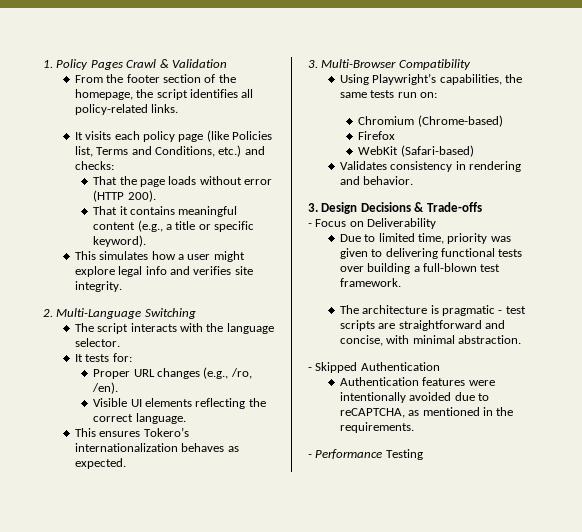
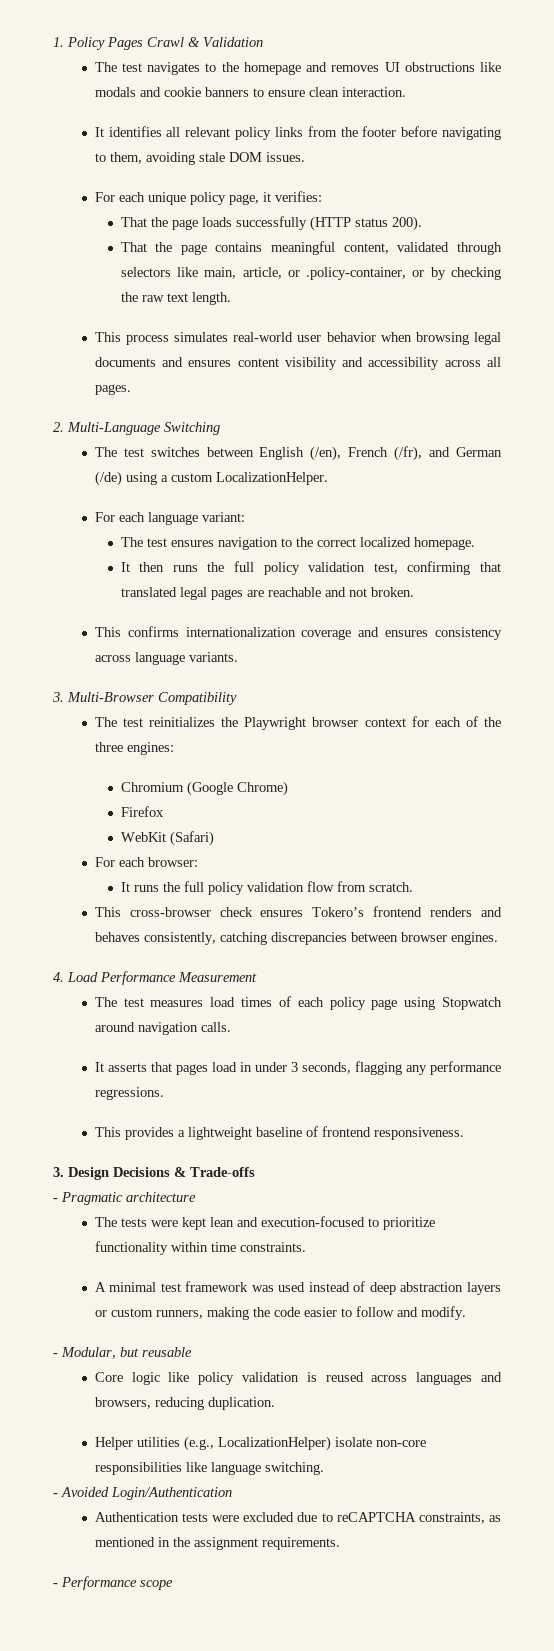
[74,74,236,83] [74,89,254,100] [74,104,179,115] [74,130,273,142] [74,145,265,157] [74,161,114,170] From the footer section of the homepage, the script identifies all policy-related links. // It visits each policy page (like Policies list, Terms and Conditions, etc.) and checks: -> [94,62,501,75] [94,87,406,97] [94,126,501,140] [94,152,305,165] [94,191,322,205] The test navigates to the homepage and removes UI obstructions like modals and cookie banners to ensure clean interaction. // It identifies all relevant policy links from the footer before navigating to them, avoiding stale DOM issues. // For each unique policy page, it verifies:
[199,176,273,185] [93,190,125,202] without error (HTTP -> [235,216,388,231] successfully (HTTP status
[119,206,238,217] [93,220,255,232] [93,235,147,247] [74,251,245,262] [74,266,253,277] [74,281,122,292] [43,308,196,319] [74,323,274,334] [74,338,120,347] [74,353,132,362] [93,367,252,379] [92,382,119,394] [93,398,266,409] [93,413,186,424] [74,427,189,437] [74,443,239,452] [74,458,126,469] [308,59,471,70] [339,73,523,85] [339,90,438,98] it contains meaningful content (e.g., a title or specific keyword). // This simulates how a user might explore legal info and verifies site integrity. // 2. Multi-Language Switching // The script interacts with the language selector. // It tests for: // Proper URL changes (e.g., /ro, /en). // Visible UI elements reflecting the correct language. // This ensures Tokero’s internationalization behaves as expected. // 3. Multi-Browser Compatibility // Using Playwright’s capabilities, the same tests run on: -> [155,241,502,255] [120,267,502,280] [120,292,231,305] [94,332,502,345] [94,357,502,370] [94,384,131,395] [53,422,220,435] [94,446,503,461] [94,471,328,486] [94,512,245,525] [120,537,475,550] [120,561,502,575] [120,587,414,600] [94,626,502,640] [94,652,238,665] [52,692,237,705] [94,716,502,730] [94,742,174,755] the page contains meaningful content, validated through selectors like main, article, or .policy-container, or by checking the raw text length. // This process simulates real-world user behavior when browsing legal documents and ensures content visibility and accessibility across all pages. // 2. Multi-Language Switching // The test switches between English (/en), French (/fr), and German (/de) using a custom LocalizationHelper. // For each language variant: // The test ensures navigation to the correct localized homepage. // It then runs the full policy validation test, confirming that translated legal pages are reachable and not broken. // This confirms internationalization coverage and ensures consistency across language variants. // 3. Multi-Browser Compatibility // The test reinitializes the Playwright browser context for each of the three engines:
[417,115,503,127] (Chrome-based) -> [186,781,288,796] (Google Chrome)
[400,145,474,157] [339,161,522,172] [339,176,414,185] (Safari-based) // Validates consistency in rendering and behavior. -> [169,831,214,846] [94,857,198,867] [120,881,413,895] [94,906,502,917] [94,932,498,945] [53,971,257,985] [94,996,502,1010] [94,1022,231,1035] [94,1061,502,1075] [94,1087,164,1100] [94,1126,464,1140] (Safari) // For each browser: // It runs the full policy validation flow from scratch. // This cross-browser check ensures Tokero’s frontend renders and behaves consistently, catching discrepancies between browser engines. // 4. Load Performance Measurement // The test measures load times of each policy page using Stopwatch around navigation calls. // It asserts that pages load in under 3 seconds, flagging any performance regressions. // This provides a lightweight baseline of frontend responsiveness.
[315,218,437,229] [339,233,511,244] [339,248,523,259] [339,263,501,274] [339,278,401,287] [339,305,526,316] [339,320,506,331] [339,335,522,346] [308,362,440,373] [339,377,495,386] [339,392,490,403] [339,408,405,418] Focus on Deliverability // Due to limited time, priority was given to delivering functional tests over building a full-blown test framework. // The architecture is pragmatic - test scripts are straightforward and concise, with minimal abstraction. // - Skipped Authentication // Authentication features were intentionally avoided due to reCAPTCHA, -> [61,1192,196,1205] [94,1216,435,1230] [94,1241,306,1255] [94,1281,501,1295] [94,1306,466,1320] [53,1347,192,1359] [94,1372,502,1385] [94,1397,275,1410] [94,1436,426,1451] [94,1462,324,1475] [53,1487,232,1500] [94,1512,485,1524] Pragmatic architecture // The tests were kept lean and execution-focused to prioritize functionality within time constraints. // A minimal test framework was used instead of deep abstraction layers or custom runners, making the code easier to follow and modify. // - Modular, but reusable // Core logic like policy validation is reused across languages and browsers, reducing duplication. // Helper utilities (e.g., LocalizationHelper) isolate non-core responsibilities like language switching. // - Avoided Login/Authentication // Authentication tests were excluded due to reCAPTCHA constraints,
(514, 411) none -> [193,1537,258,1550] assignment
[385,449,423,460] Testing -> [140,1580,173,1590] scope

